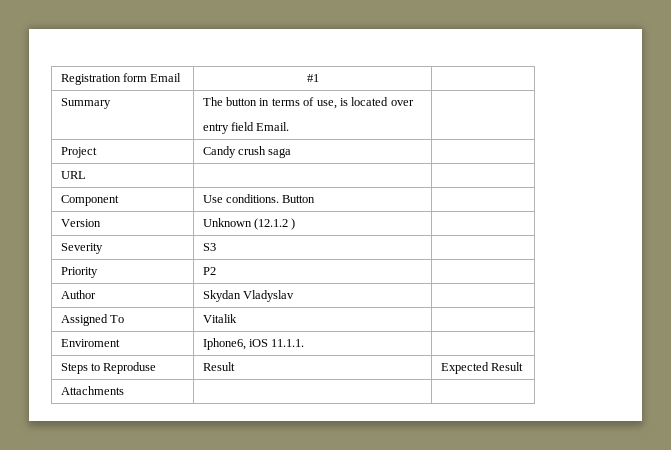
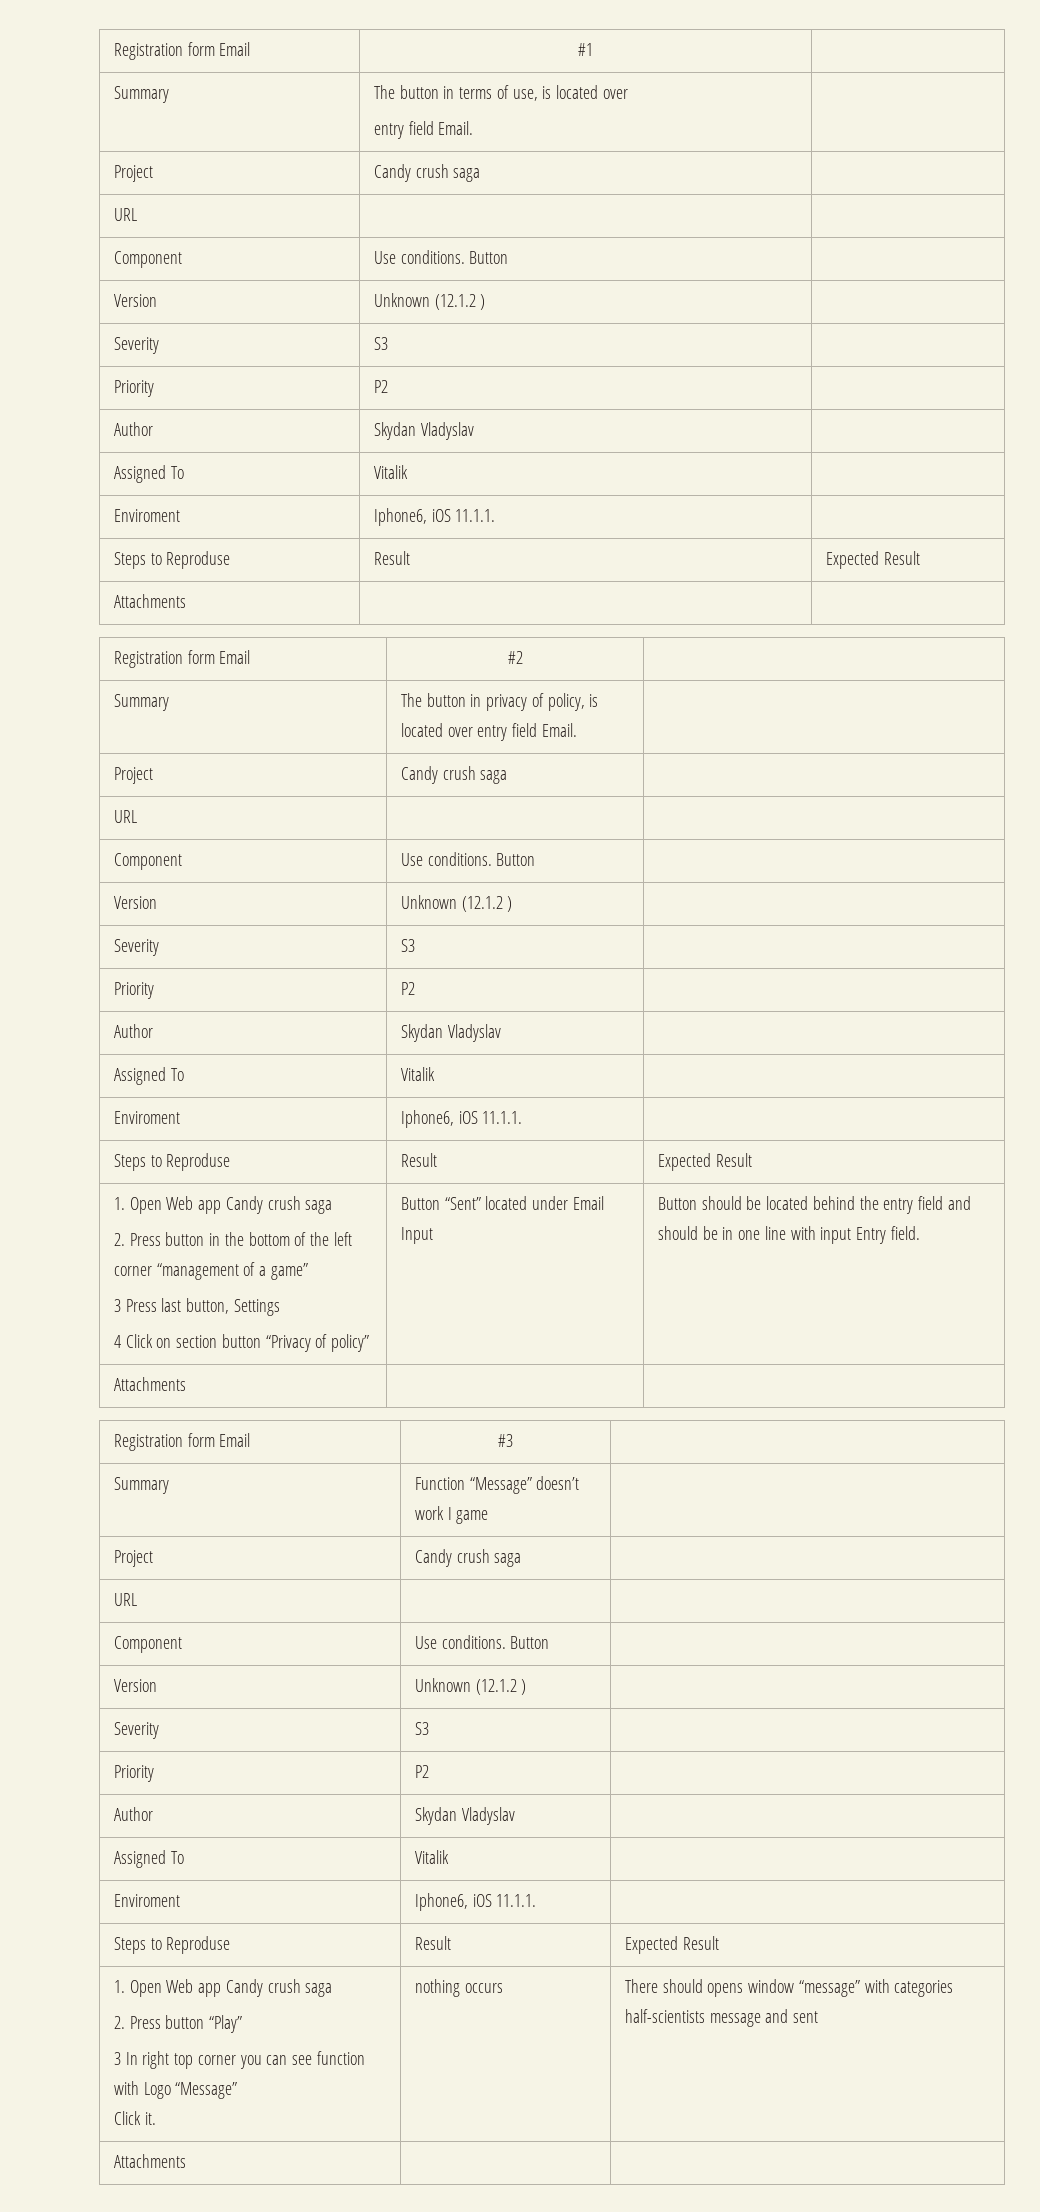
(124, 390) none -> [114,650,251,668] [507,651,523,664] [114,694,170,711] [401,693,599,711] [401,723,577,741] [114,767,154,784] [401,766,508,784] [114,810,138,823] [114,853,183,870] [401,852,536,866] [114,896,158,909] [401,895,513,912] [114,939,160,956] [401,939,416,952] [114,982,155,999] [401,982,416,995] [114,1024,154,1038] [401,1024,501,1042] [114,1067,184,1085] [401,1067,436,1081] [114,1111,181,1124] [401,1110,523,1128] [114,1153,231,1171] [401,1153,438,1167] [658,1153,752,1171] [114,1196,333,1214] [114,1232,352,1246] [114,1262,308,1280] [114,1298,280,1316] [114,1334,370,1352] [401,1196,604,1210] [401,1227,434,1244] [658,1196,971,1214] [658,1226,920,1244] [114,1377,187,1391] [114,1433,251,1451] [498,1434,513,1447] [114,1477,170,1494] [415,1476,580,1494] [415,1506,489,1524] [114,1550,154,1567] [415,1549,522,1567] [114,1593,138,1606] [114,1636,183,1653] [415,1635,550,1649] [114,1679,158,1692] [415,1678,527,1695] [114,1722,160,1739] [415,1722,430,1735] [114,1765,155,1782] [415,1765,430,1778] [114,1807,154,1821] [415,1807,515,1825] [114,1850,184,1868] [415,1850,450,1864] [114,1894,181,1907] [415,1893,537,1911] [114,1936,231,1954] [415,1936,452,1950] [625,1936,719,1954] [114,1979,333,1997] [114,2015,243,2033] [114,2051,365,2069] [114,2081,238,2099] [114,2111,156,2125] [415,1979,503,1997] [625,1979,954,1997] [625,2009,819,2027] [114,2154,187,2168] // Registration form Email | #2 | // Summary | The button in privacy of policy, is located over entry field Email. | // Project | Candy crush saga | // URL | | // Component | Use conditions. Button | // Version | Unknown (12.1.2 ) | // Severity | S3 | // Priority | P2 | // Author | Skydan Vladyslav | // Assigned To | Vitalik | // Enviroment | Iphone6, iOS 11.1.1. | // Steps to Reproduse | Result | Expected Result // 1. Open Web app Candy crush saga // 2. Press button in the bottom of the left corner “management of a game” // 3 Press last button, Settings // 4 Click on section button “Privacy of policy” | Button “Sent” located under Email Input | Button should be located behind the entry field and should be in one line with input Entry field. // Attachments | | // Registration form Email | #3 | // Summary | Function “Message” doesn’t work I game | // Project | Candy crush saga | // URL | | // Component | Use conditions. Button | // Version | Unknown (12.1.2 ) | // Severity | S3 | // Priority | P2 | // Author | Skydan Vladyslav | // Assigned To | Vitalik | // Enviroment | Iphone6, iOS 11.1.1. | // Steps to Reproduse | Result | Expected Result // 1. Open Web app Candy crush saga // 2. Press button “Play” // 3 In right top corner you can see function with Logo “Message” // Click it. | nothing occurs | There should opens window “message” with categories half-scientists message and sent // Attachments | |

